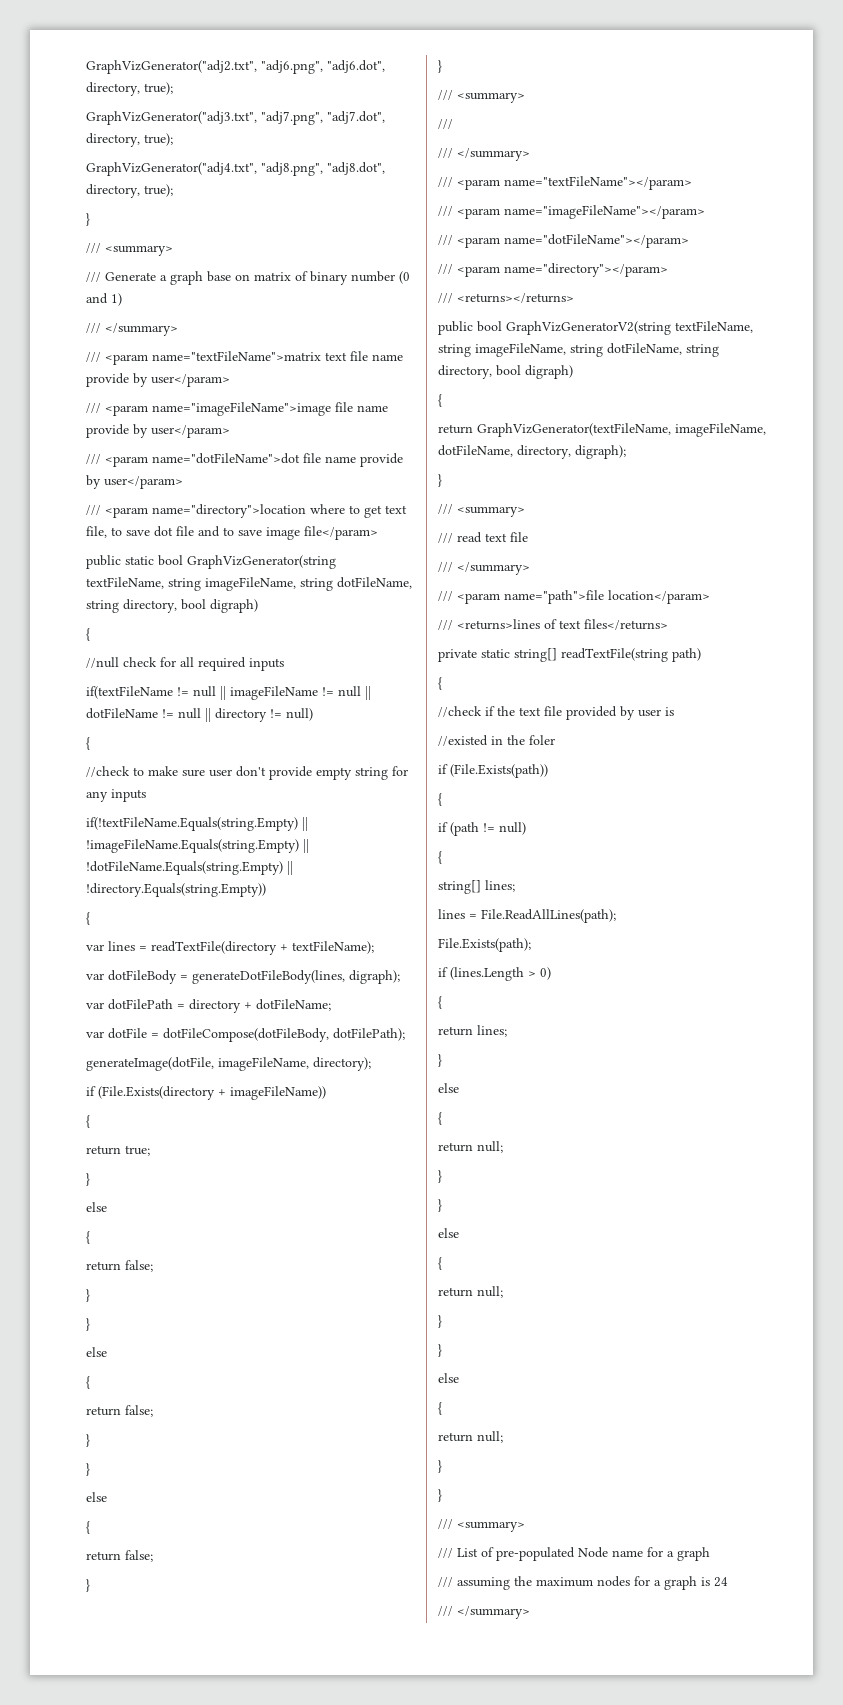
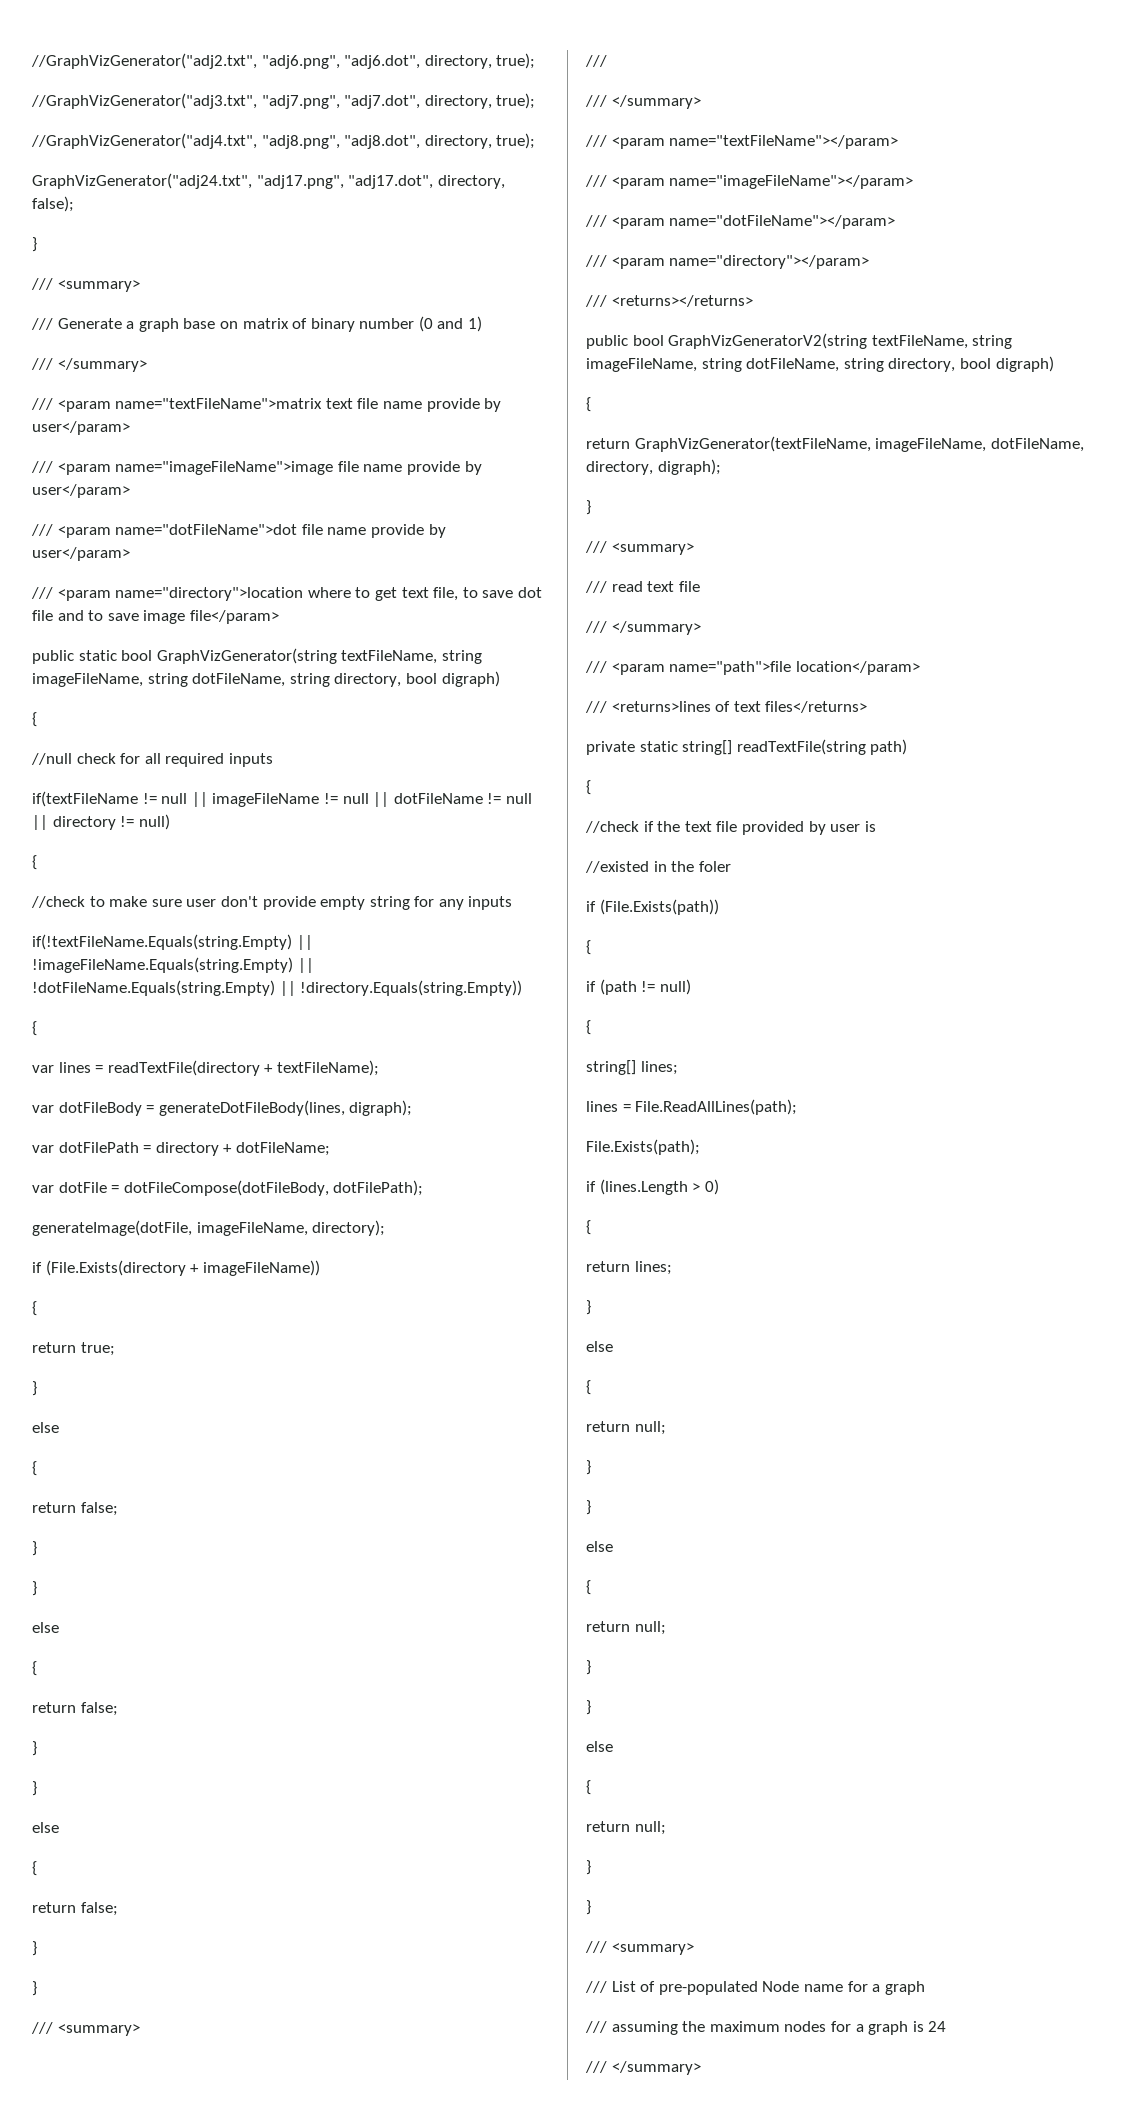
[86,60,257,74] GraphVizGenerator("adj2.txt", -> [31,53,257,69] //GraphVizGenerator("adj2.txt",
[86,111,257,125] GraphVizGenerator("adj3.txt", -> [31,93,257,109] //GraphVizGenerator("adj3.txt",
[86,162,257,176] GraphVizGenerator("adj4.txt", -> [31,133,257,149] //GraphVizGenerator("adj4.txt",
(173, 190) none -> [32,173,505,189] [32,196,74,212] // GraphVizGenerator("adj24.txt", "adj17.png", "adj17.dot", directory, false);

